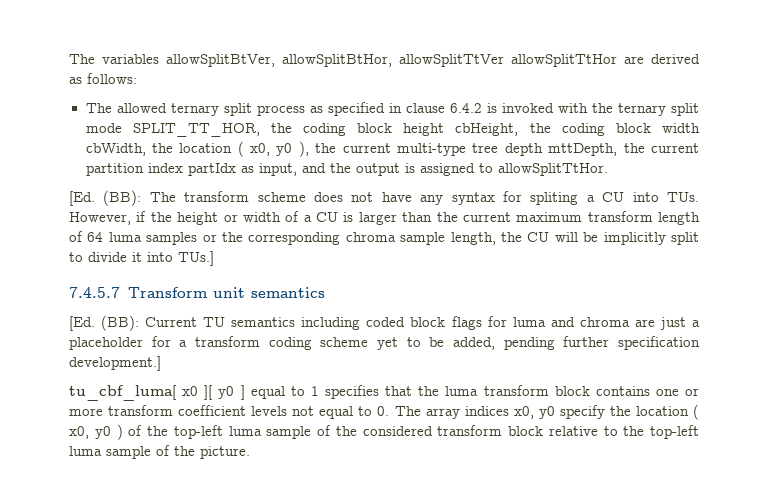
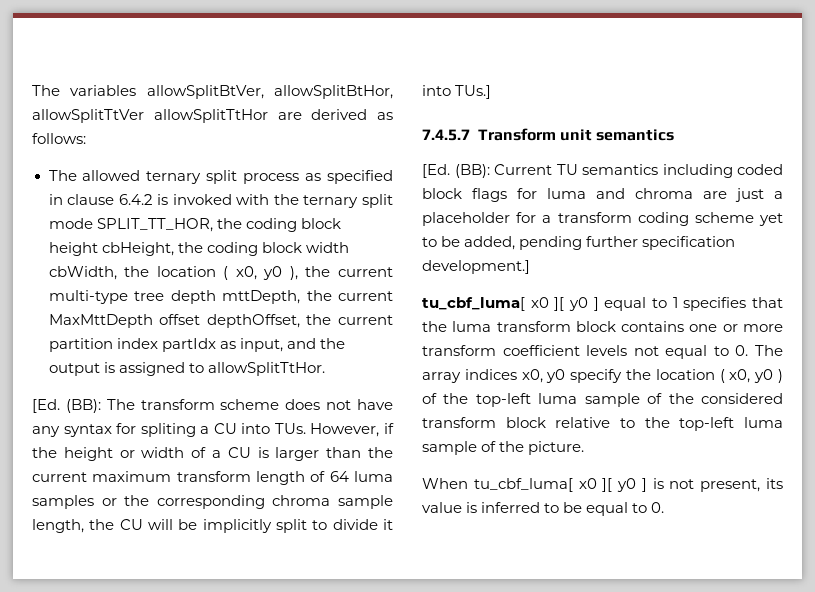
(699, 148) none -> [48,314,393,328] MaxMttDepth offset depthOffset, the current
(250, 452) none -> [422,478,783,492] [422,502,665,516] // When tu_cbf_luma[ x0 ][ y0 ] is not present, its value is inferred to be equal to 0.

